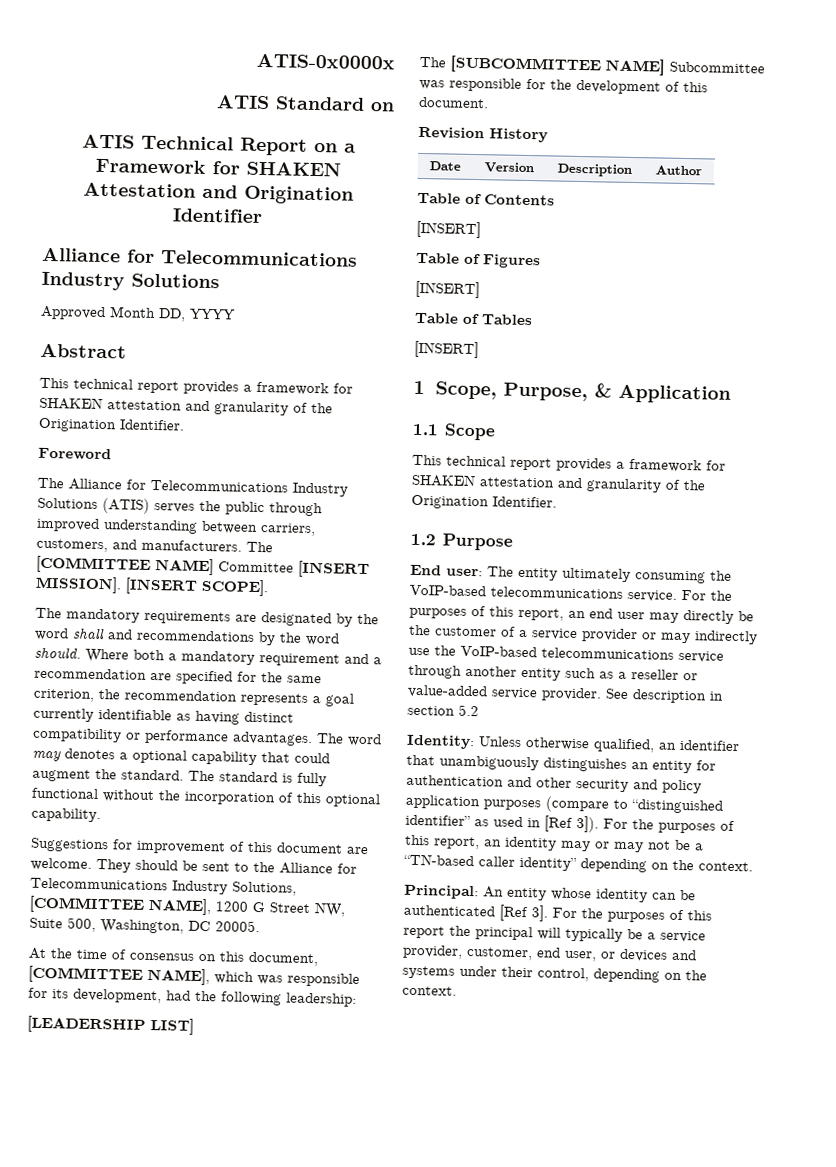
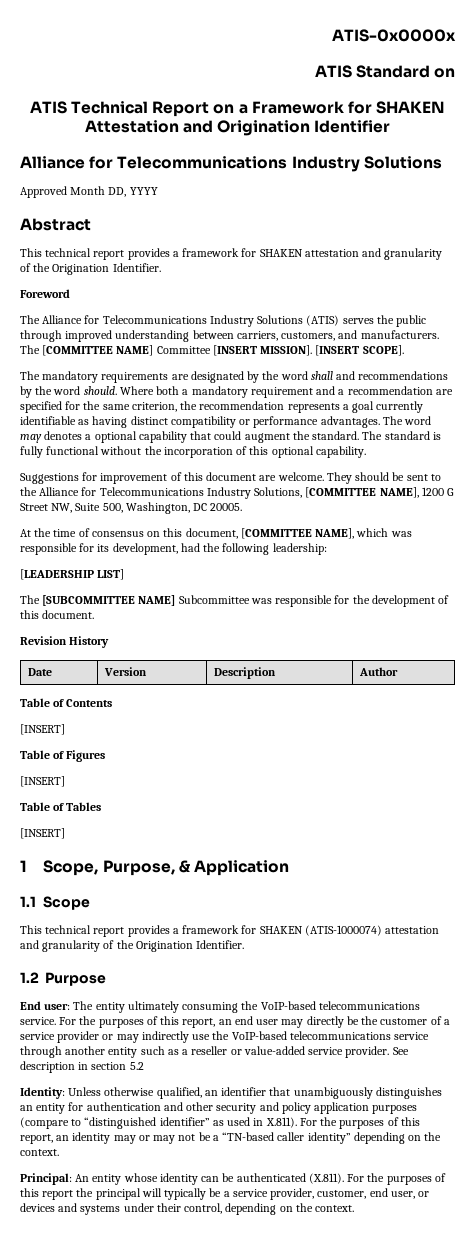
(476, 480) none -> [304,925,382,936] (ATIS-1000074)
[544,815,599,833] [Ref 3]). -> [265,1117,297,1128] X.811).
[499,904,548,922] [Ref 3]. -> [308,1173,344,1184] (X.811).

